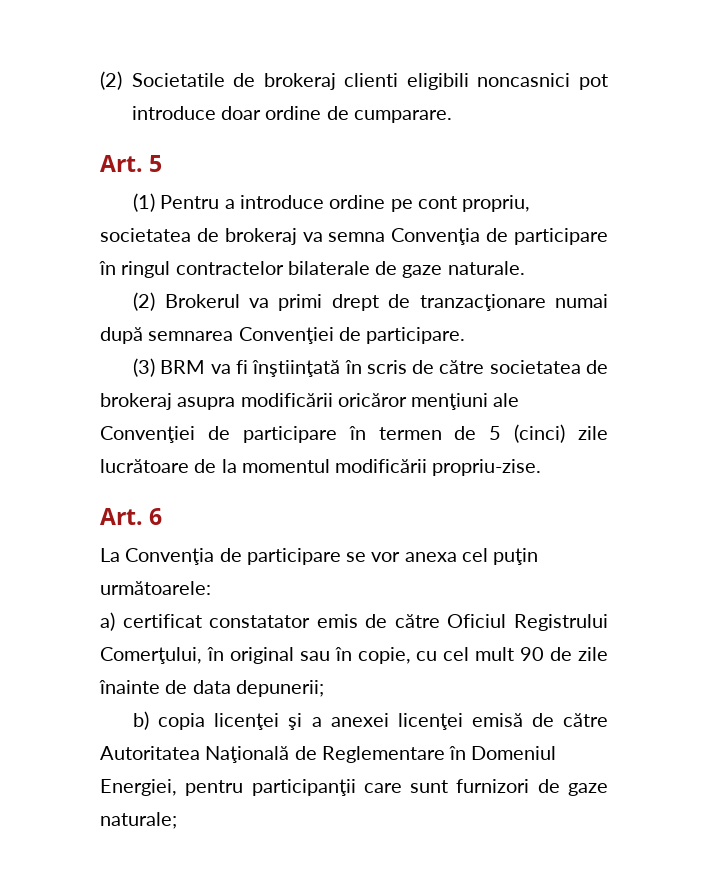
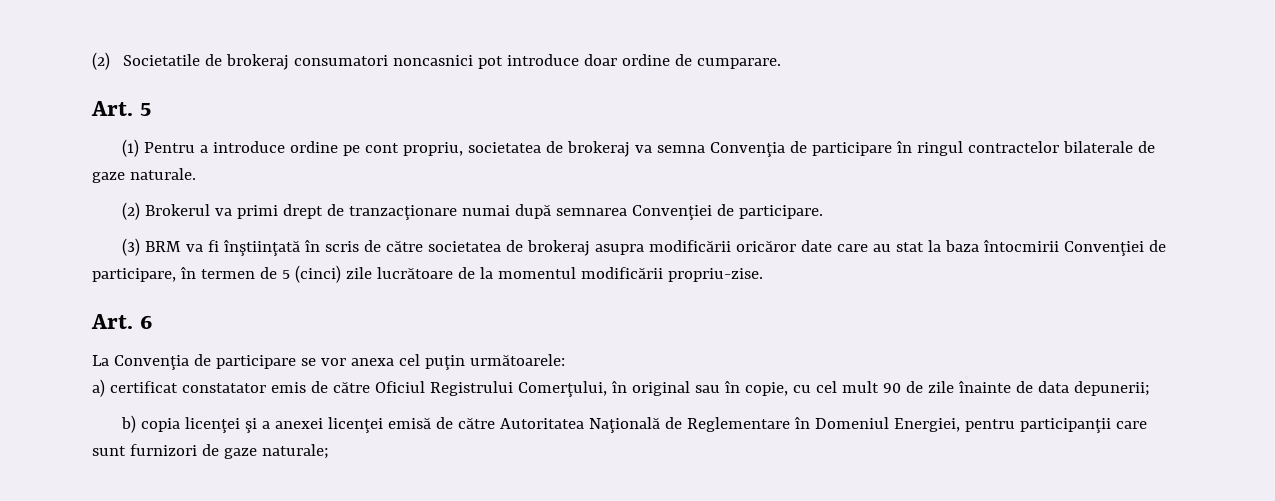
[344,73,469,90] clienti eligibili -> [294,55,389,66] consumatori
[411,393,520,410] [100,426,337,443] menţiuni ale Convenţiei de participare -> [801,240,1167,256] [92,268,176,282] date care au stat la baza întocmirii Convenţiei de participare,

